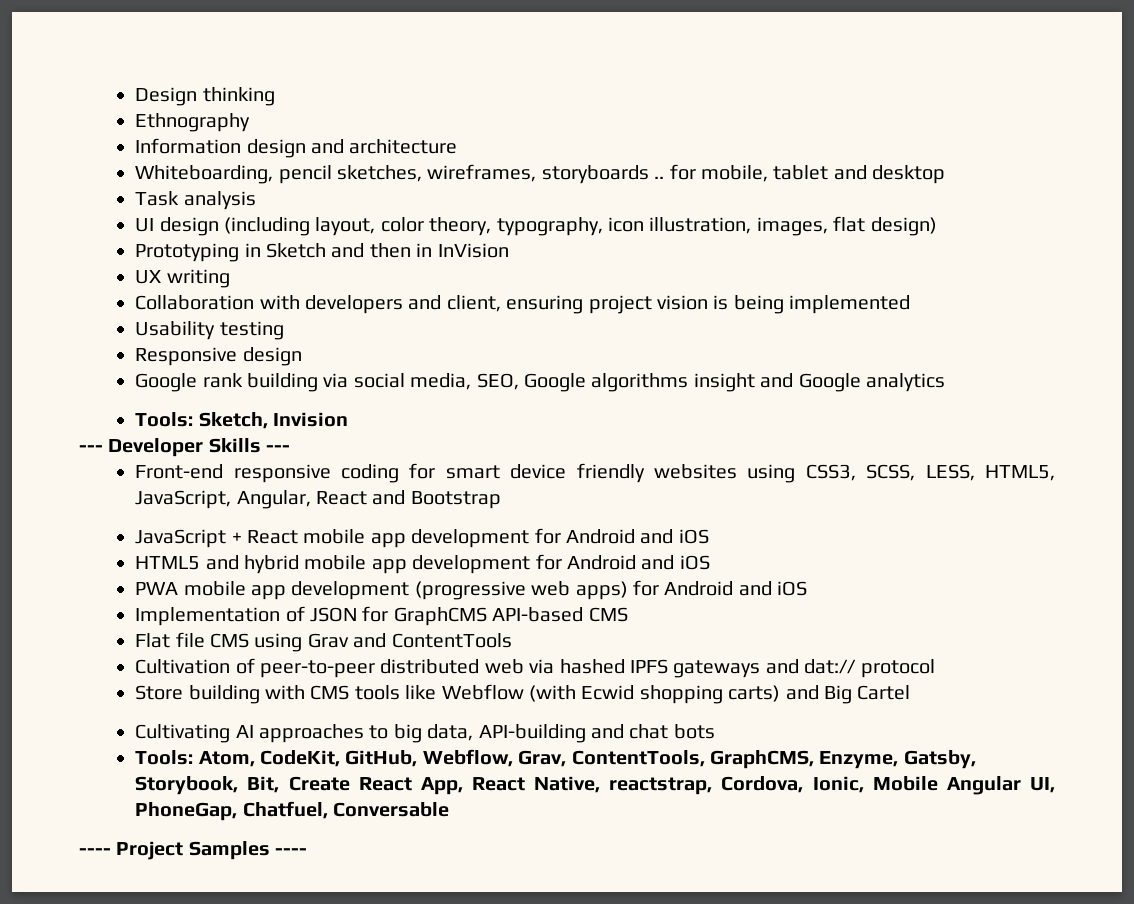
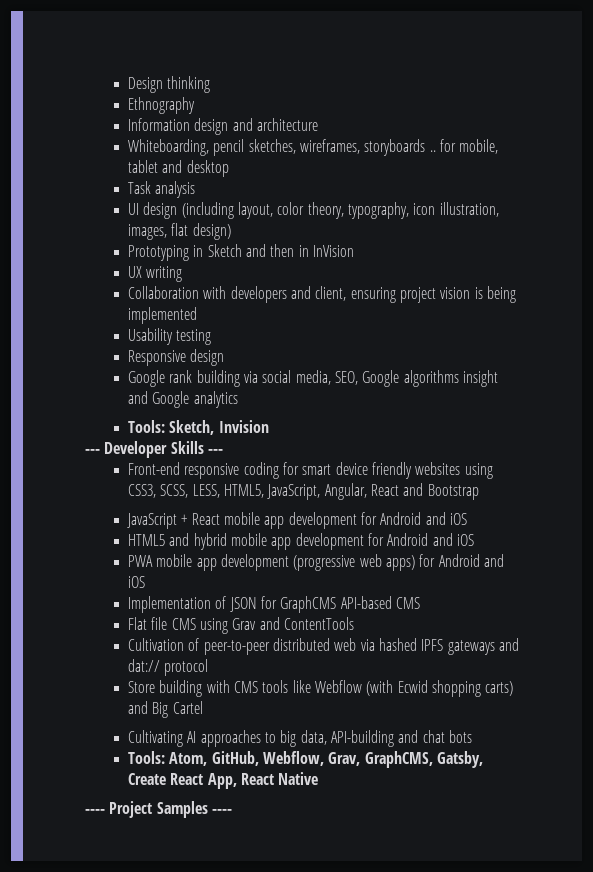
[260,750,341,767] CodeKit, -> (208, 759) none
[571,750,976,769] [135,776,1055,795] [135,801,450,821] ContentTools, GraphCMS, Enzyme, Gatsby, Storybook, Bit, Create React App, React Native, reactstrap, Cordova, Ionic, Mobile Angular UI, PhoneGap, Chatfuel, Conversable -> [364,751,483,768] [128,772,319,789] GraphCMS, Gatsby, Create React App, React Native

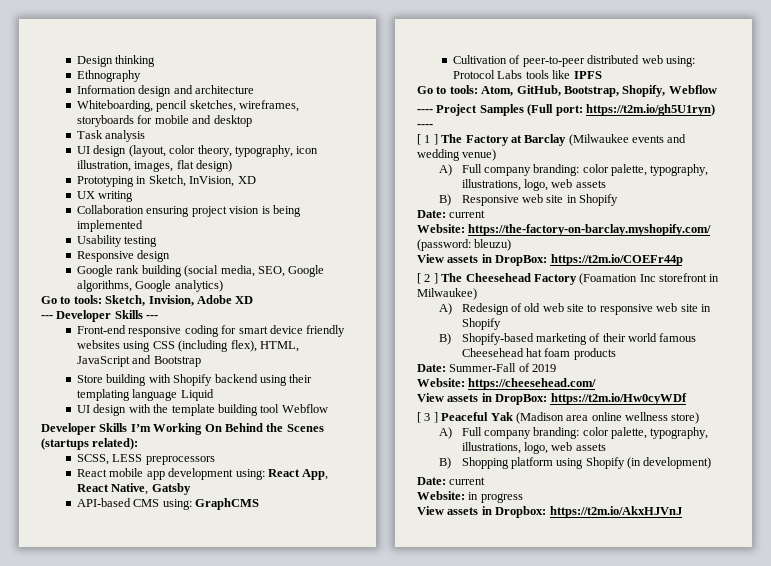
[429,139,499,154] [128,160,159,173] .. for mobile, tablet -> [137,115,189,124] for mobile
[181,202,274,219] (including layout, -> [128,145,166,157] (layout,
[207,244,354,257] Sketch and then in InVision -> [148,175,256,187] Sketch, InVision, XD
[203,286,347,303] with developers and client, -> (145, 209) none
[244,370,292,383] via social -> [184,265,219,277] (social
[403,370,498,387] [128,391,238,408] [128,420,269,435] algorithms insight and Google analytics // Tools: Sketch, Invision -> [77,280,223,292] [41,295,254,306] algorithms, Google analytics) // Go to tools: Sketch, Invision, Adobe XD
[128,483,479,500] [127,512,467,529] [128,533,474,550] [128,554,504,571] [128,576,146,588] [128,596,420,613] [128,617,354,634] CSS3, SCSS, LESS, HTML5, JavaScript, Angular, React and Bootstrap // JavaScript + React mobile app development for Android and iOS // HTML5 and hybrid mobile app development for Android and iOS // PWA mobile app development (progressive web apps) for Android and iOS // Implementation of JSON for GraphCMS API-based CMS // Flat file CMS using Grav and ContentTools -> [152,340,299,352] [77,355,201,367] [77,374,313,386] [77,389,214,401] [77,404,328,416] [41,423,324,435] [41,438,139,450] [77,454,215,465] [77,468,329,480] [77,483,191,495] [77,498,260,510] CSS (including flex), HTML, JavaScript and Bootstrap // Store building with Shopify backend using their templating language Liquid // UI design with the template building tool Webflow // Developer Skills I’m Working On Behind the Scenes (startups related): // SCSS, LESS preprocessors // React mobile app development using: React App, React Native, Gatsby // API-based CMS using: GraphCMS
[360,638,519,655] [128,659,209,676] [128,680,514,697] [128,701,203,718] [128,730,472,747] [128,751,483,768] [128,772,319,789] [85,801,232,818] via hashed IPFS gateways and dat:// protocol // Store building with CMS tools like Webflow (with Ecwid shopping carts) and Big Cartel // Cultivating AI approaches to big data, API-building and chat bots // Tools: Atom, GitHub, Webflow, Grav, GraphCMS, Gatsby, Create React App, React Native // ---- Project Samples ---- -> [665,56,695,67] [453,70,602,79] [417,85,717,97] [417,104,715,116] [417,124,433,128] [417,134,687,146] [417,149,497,161] [439,164,709,176] [461,179,606,191] [439,194,619,206] [417,210,486,218] [417,224,712,236] [417,239,512,251] [417,254,683,266] [417,273,720,285] [417,288,477,300] [439,303,711,315] [461,318,501,330] [439,333,697,345] [461,348,616,360] [417,363,557,372] [417,378,597,390] [417,393,687,405] [417,412,700,424] [439,427,709,439] [461,442,606,454] [439,457,712,469] [417,477,486,485] [417,491,523,503] [417,506,682,518] using: Protocol Labs tools like IPFS // Go to tools: Atom, GitHub, Bootstrap, Shopify, Webflow // ---- Project Samples (Full port: https://t2m.io/gh5U1ryn) ---- // [ 1 ] The Factory at Barclay (Milwaukee events and wedding venue) // A) Full company branding: color palette, typography, illustrations, logo, web assets // B) Responsive web site in Shopify // Date: current // Website: https://the-factory-on-barclay.myshopify.com/ (password: bleuzu) // View assets in DropBox: https://t2m.io/COEFr44p // [ 2 ] The Cheesehead Factory (Foamation Inc storefront in Milwaukee) // A) Redesign of old web site to responsive web site in Shopify // B) Shopify-based marketing of their world famous Cheesehead hat foam products // Date: Summer-Fall of 2019 // Website: https://cheesehead.com/ // View assets in DropBox: https://t2m.io/Hw0cyWDf // [ 3 ] Peaceful Yak (Madison area online wellness store) // A) Full company branding: color palette, typography, illustrations, logo, web assets // B) Shopping platform using Shopify (in development) // Date: current // Website: in progress // View assets in Dropbox: https://t2m.io/AkxHJVnJ

